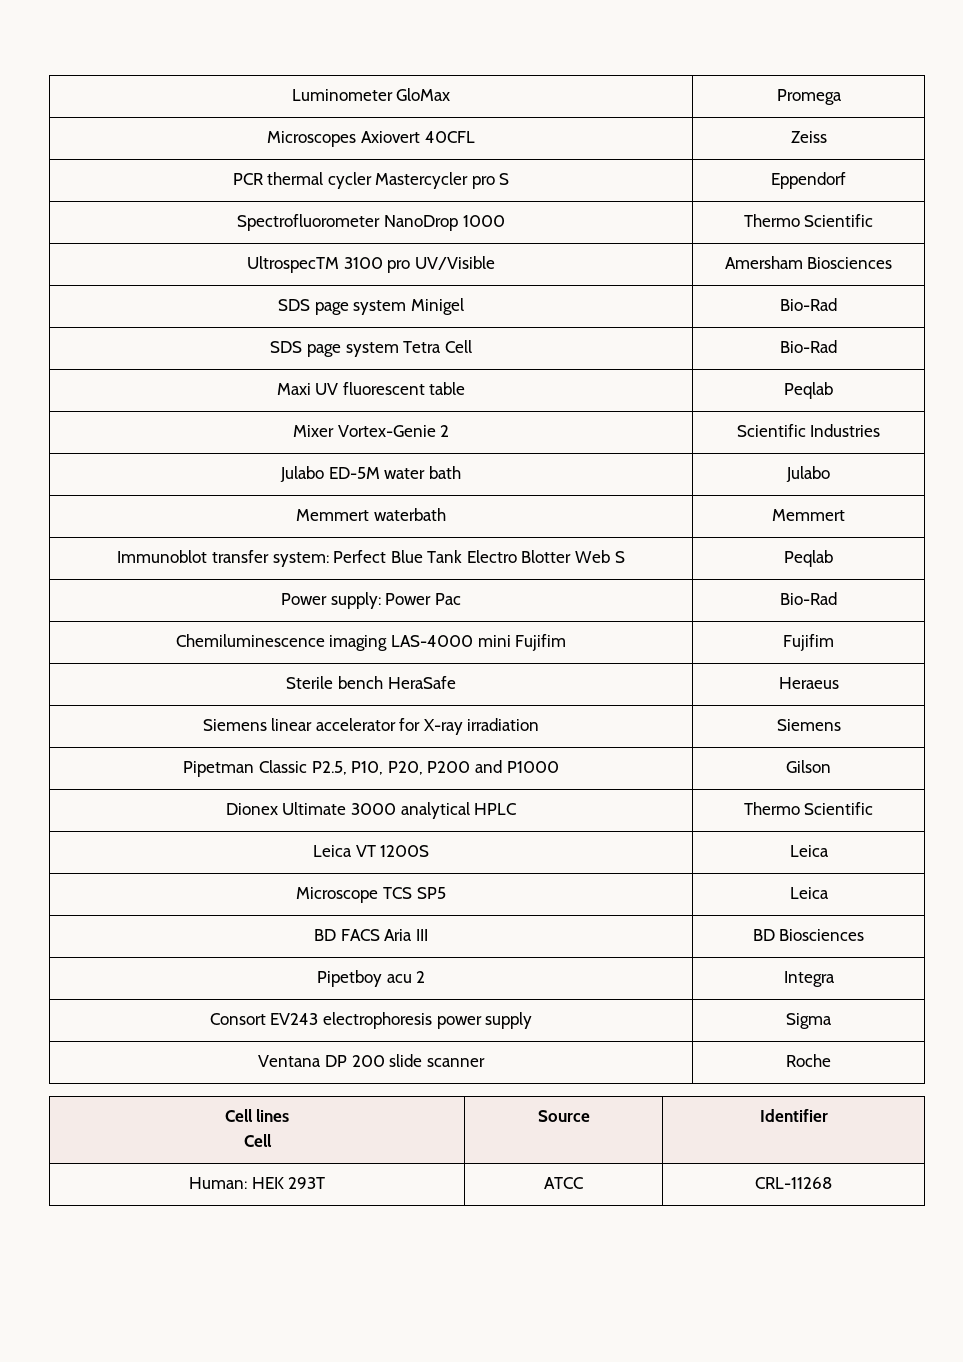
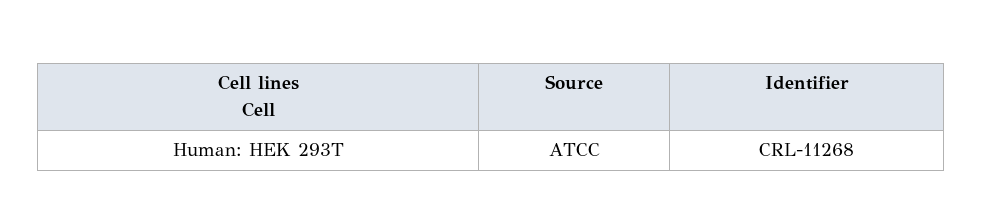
[291,88,451,101] [776,89,842,105] [267,131,475,147] [790,131,827,143] [232,172,510,189] [771,172,846,189] [237,214,505,231] [743,214,874,227] [247,256,495,273] [724,256,893,269] [278,298,464,315] [780,298,837,311] [270,340,472,357] [780,340,837,353] [276,382,466,395] [784,382,833,399] [292,425,450,437] [736,424,881,437] [280,466,461,482] [786,466,830,482] [296,508,446,521] [772,509,845,521] [117,550,625,567] [784,550,833,567] [281,592,461,609] [780,592,837,605] [175,634,567,651] [783,634,834,651] [286,676,456,689] [778,677,839,689] [202,718,540,735] [776,719,841,731] [183,760,559,777] [786,760,831,773] [225,802,517,819] [743,802,874,815] [312,845,430,857] [789,845,829,857] [296,887,446,903] [789,887,829,899] [314,929,428,941] [752,929,865,941] [316,970,426,987] [783,971,835,987] [209,1012,533,1029] [786,1013,832,1029] [258,1054,485,1067] [786,1054,831,1067] Luminometer GloMax | Promega // Microscopes Axiovert 40CFL | Zeiss // PCR thermal cycler Mastercycler pro S | Eppendorf // Spectrofluorometer NanoDrop 1000 | Thermo Scientific // UltrospecTM 3100 pro UV/Visible | Amersham Biosciences // SDS page system Minigel | Bio-Rad // SDS page system Tetra Cell | Bio-Rad // Maxi UV fluorescent table | Peqlab // Mixer Vortex-Genie 2 | Scientific Industries // Julabo ED-5M water bath | Julabo // Memmert waterbath | Memmert // Immunoblot transfer system: Perfect Blue Tank Electro Blotter Web S | Peqlab // Power supply: Power Pac | Bio-Rad // Chemiluminescence imaging LAS-4000 mini Fujifim | Fujifim // Sterile bench HeraSafe | Heraeus // Siemens linear accelerator for X-ray irradiation | Siemens // Pipetman Classic P2.5, P10, P20, P200 and P1000 | Gilson // Dionex Ultimate 3000 analytical HPLC | Thermo Scientific // Leica VT 1200S | Leica // Microscope TCS SP5 | Leica // BD FACS Aria III | BD Biosciences // Pipetboy acu 2 | Integra // Consort EV243 electrophoresis power supply | Sigma // Ventana DP 200 slide scanner | Roche // -> (217, 82) none

